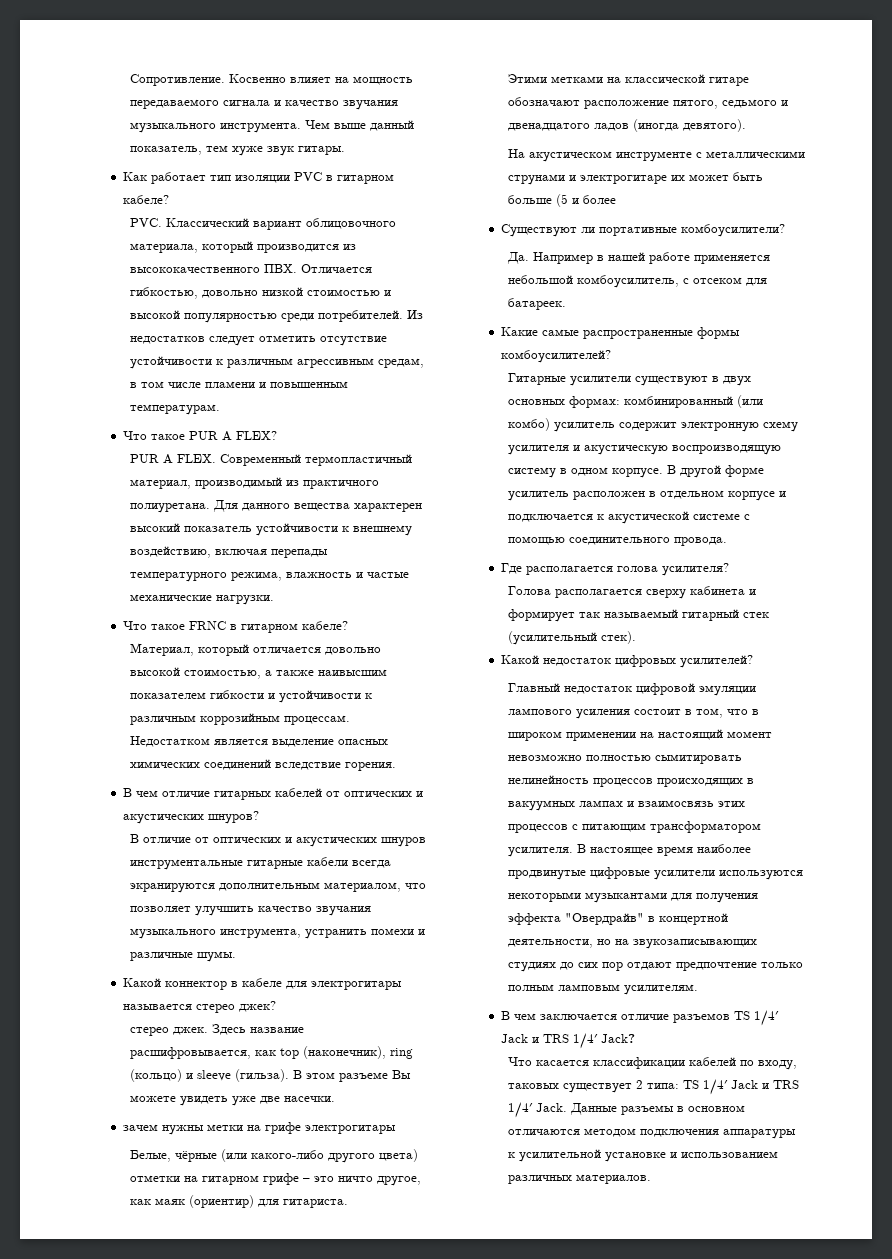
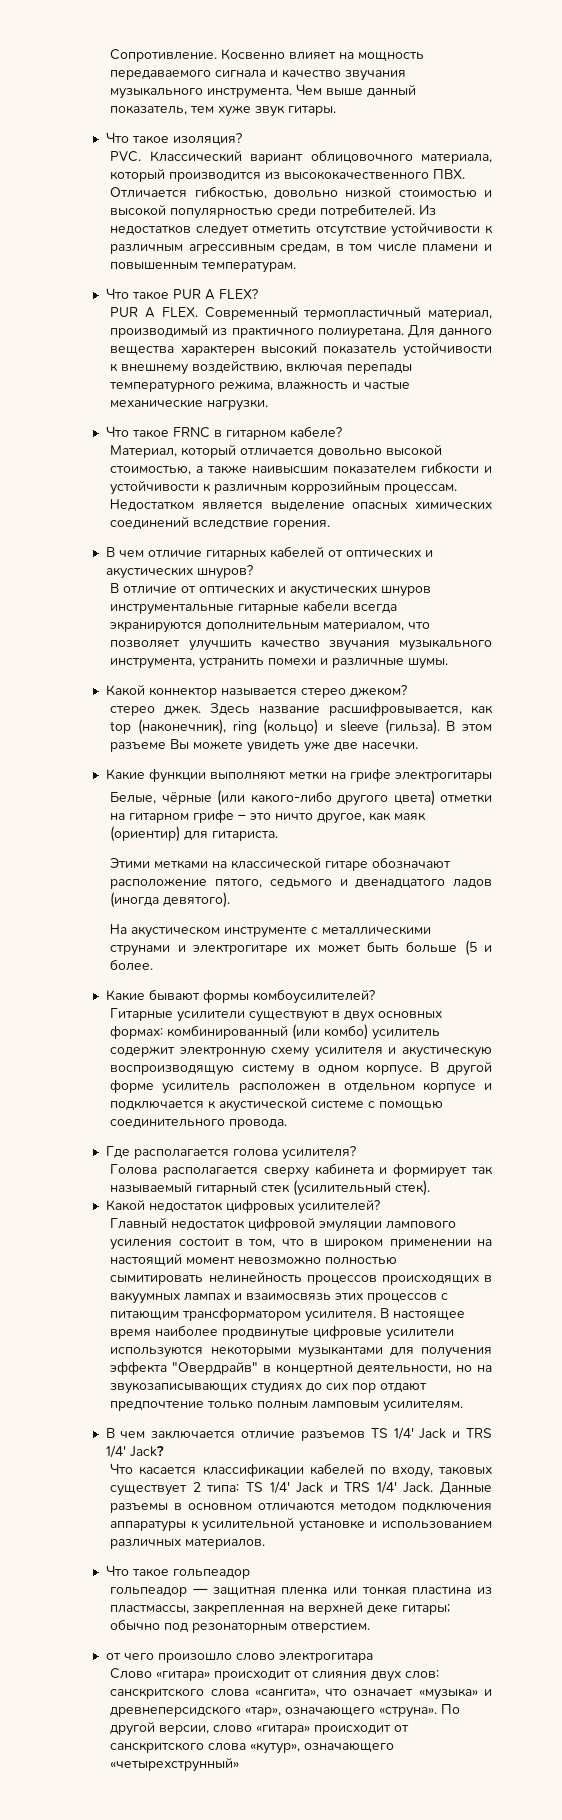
[122,172,394,184] [122,195,169,204] Как работает тип изоляции PVC в гитарном кабеле? -> [105,132,242,145] Что такое изоляция?
[230,978,402,990] в кабеле для электрогитары -> (217, 692) none
[238,1001,276,1012] джек? -> [349,685,407,697] джеком?
[122,1124,204,1135] зачем нужны -> [105,768,286,783] Какие функции выполняют
[582,195,616,204] [500,224,785,237] [506,252,770,264] [507,275,767,288] [507,298,566,310] [500,327,693,339] более // Существуют ли портативные комбоусилители? // Да. Например в нашей работе применяется небольшой комбоусилитель, с отсеком для батареек. // Какие самые распространенные -> [110,959,154,971] [105,989,200,1001] более. // Какие бывают
(651, 1179) none -> [105,1565,250,1579] [110,1586,492,1597] [110,1601,451,1615] [110,1619,371,1633] [105,1652,373,1663] [110,1668,440,1682] [110,1688,492,1700] [110,1704,461,1718] [110,1721,410,1736] [110,1742,395,1754] [110,1757,240,1772] // Что такое гольпеадор // гольпеадор — защитная пленка или тонкая пластина из пластмассы, закрепленная на верхней деке гитары; обычно под резонаторным отверстием. // от чего произошло слово электрогитара // Слово «гитара» происходит от слияния двух слов: санскритского слова «сангита», что означает «музыка» и древнеперсидского «тар», означающего «струна». По другой версии, слово «гитара» происходит от санскритского слова «кутур», означающего «четырехструнный»

